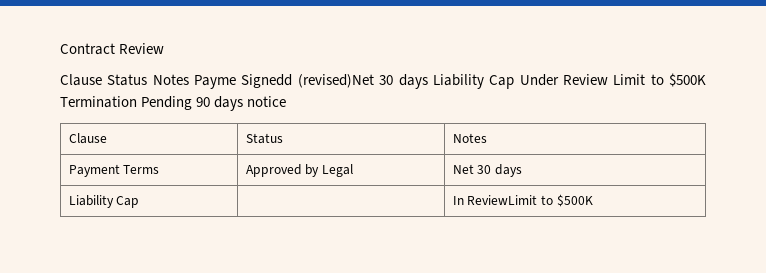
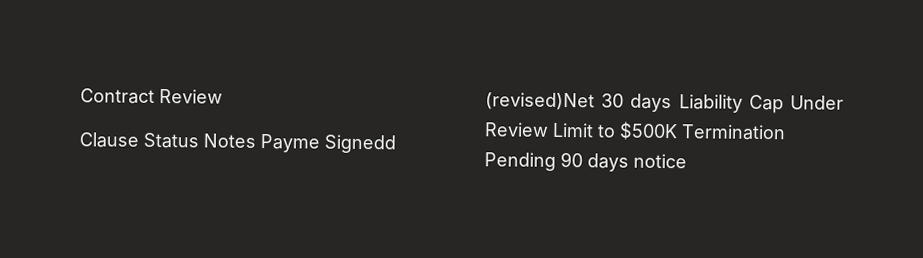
[68,133,107,144] [245,133,283,144] [452,133,487,143] [68,164,160,177] [245,164,354,177] [452,164,523,177] [68,195,140,208] [452,194,593,207] // Clause | Status | Notes // Payment Terms | Approved by Legal | Net 30 days // Liability Cap | | In ReviewLimit to $500K -> (687, 161) none

